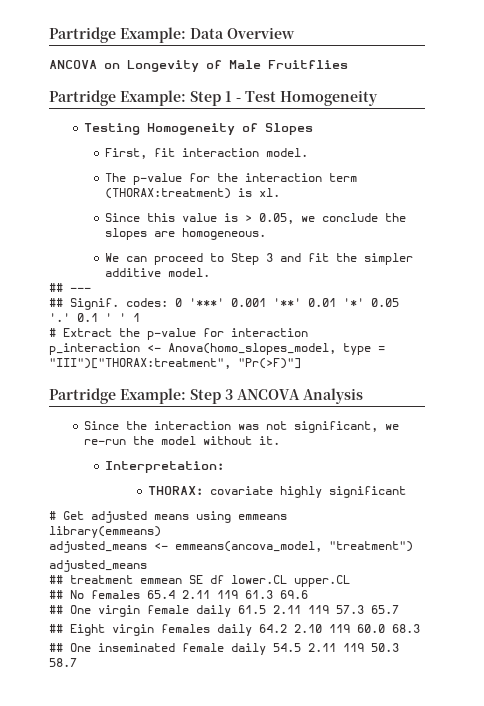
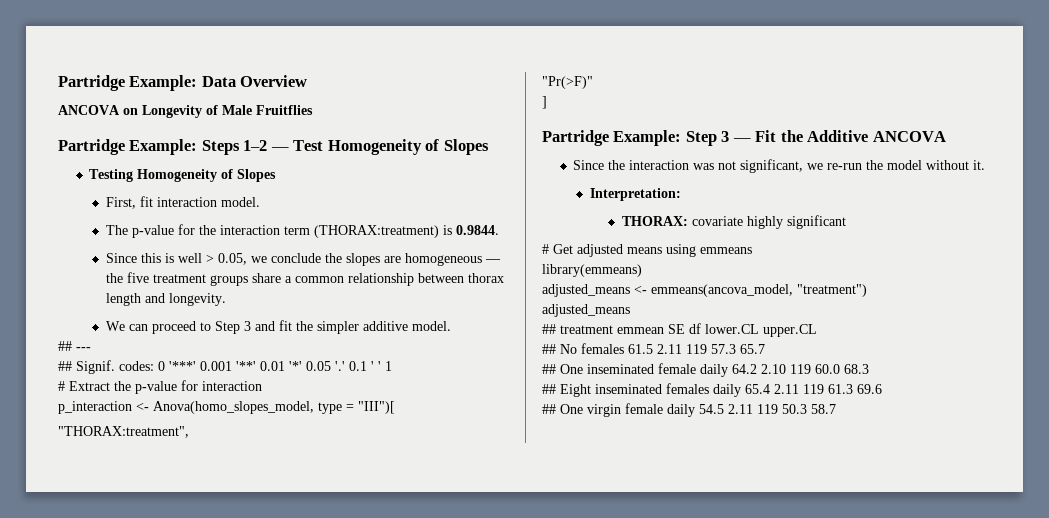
[190,91,241,106] Step 1 - -> [201,140,289,155] Steps 1–2 —
(378, 98) none -> [425,139,489,155] of Slopes
[258,188,280,197] xl. -> [455,225,499,235] 0.9844.
[181,213,238,222] value is -> [164,253,202,263] is well
[181,228,266,240] homogeneous. -> [404,253,501,266] [105,272,504,286] [105,293,226,306] homogeneous — the five treatment groups share a common relationship between thorax length and longevity.
[49,358,301,369] "III")["THORAX:treatment", "Pr(>F)"] -> [358,401,395,414] [58,426,189,438] [542,76,593,89] [542,96,547,109] "III")[ // "THORAX:treatment", // "Pr(>F)" // ]
[237,388,363,404] ANCOVA Analysis -> [732,130,946,142] — Fit the Additive ANCOVA
(140, 594) none -> [628,344,765,354] [542,363,869,377] [542,383,741,397] 61.5 2.11 119 57.3 65.7 // ## One inseminated female daily 64.2 2.10 119 60.0 68.3 // ## Eight inseminated females daily
[238,605,399,614] [49,624,420,636] [49,643,266,655] 61.5 2.11 119 57.3 65.7 // ## Eight virgin females daily 64.2 2.10 119 60.0 68.3 // ## One inseminated female daily -> (695, 410) none

